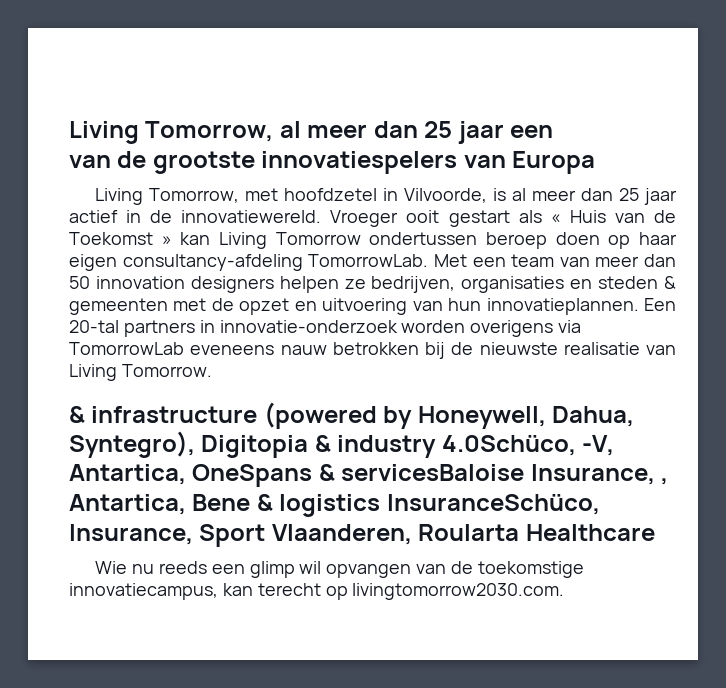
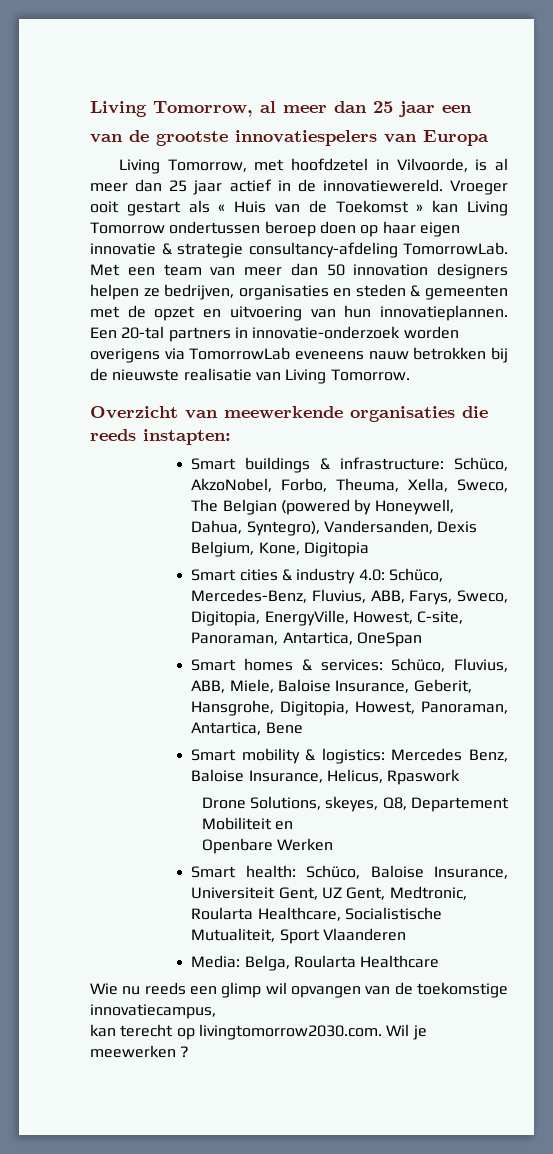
(117, 262) none -> [90,243,243,258] innovatie & strategie
[69,406,258,423] & infrastructure -> [90,406,488,422] [90,429,231,445] [191,457,509,473] [191,478,508,492] [191,499,277,515] Overzicht van meewerkende organisaties die reeds instapten: // Smart buildings & infrastructure: Schüco, AkzoNobel, Forbo, Theuma, Xella, Sweco, The Belgian
[201,435,615,458] [69,464,669,487] [69,494,600,517] [69,524,412,547] Digitopia & industry 4.0Schüco, -V, Antartica, OneSpans & servicesBaloise Insurance, , Antartica, Bene & logistics InsuranceSchüco, Insurance, Sport Vlaanderen, -> [323,520,478,534] [191,541,369,557] [191,568,443,584] [191,589,508,605] [191,610,464,626] [191,632,422,647] [191,658,508,672] [191,679,472,693] [191,700,508,716] [191,722,303,735] [191,748,509,764] [191,769,461,785] [201,796,510,812] [201,817,293,830] [201,838,333,854] [191,865,508,879] [191,886,467,900] [191,907,442,921] [191,928,406,944] [191,955,290,971] Vandersanden, Dexis Belgium, Kone, Digitopia // Smart cities & industry 4.0: Schüco, Mercedes-Benz, Fluvius, ABB, Farys, Sweco, Digitopia, EnergyVille, Howest, C-site, Panoraman, Antartica, OneSpan // Smart homes & services: Schüco, Fluvius, ABB, Miele, Baloise Insurance, Geberit, Hansgrohe, Digitopia, Howest, Panoraman, Antartica, Bene // Smart mobility & logistics: Mercedes Benz, Baloise Insurance, Helicus, Rpaswork // Drone Solutions, skeyes, Q8, Departement Mobiliteit en // Openbare Werken // Smart health: Schüco, Baloise Insurance, Universiteit Gent, UZ Gent, Medtronic, Roularta Healthcare, Socialistische Mutualiteit, Sport Vlaanderen // Media: Belga,
(218, 591) none -> (216, 1011) //
(565, 591) none -> [386,1024,427,1040] [90,1045,190,1058] Wil je meewerken ?

